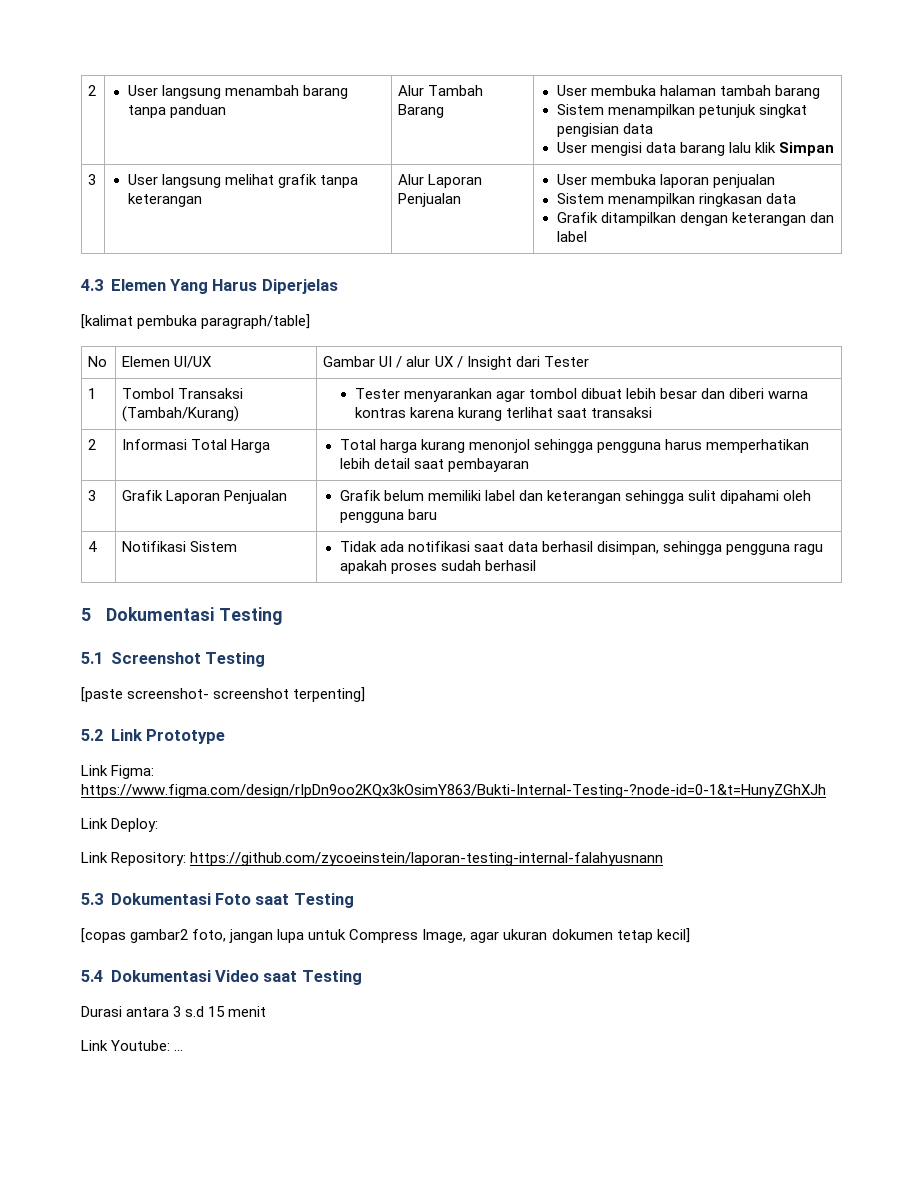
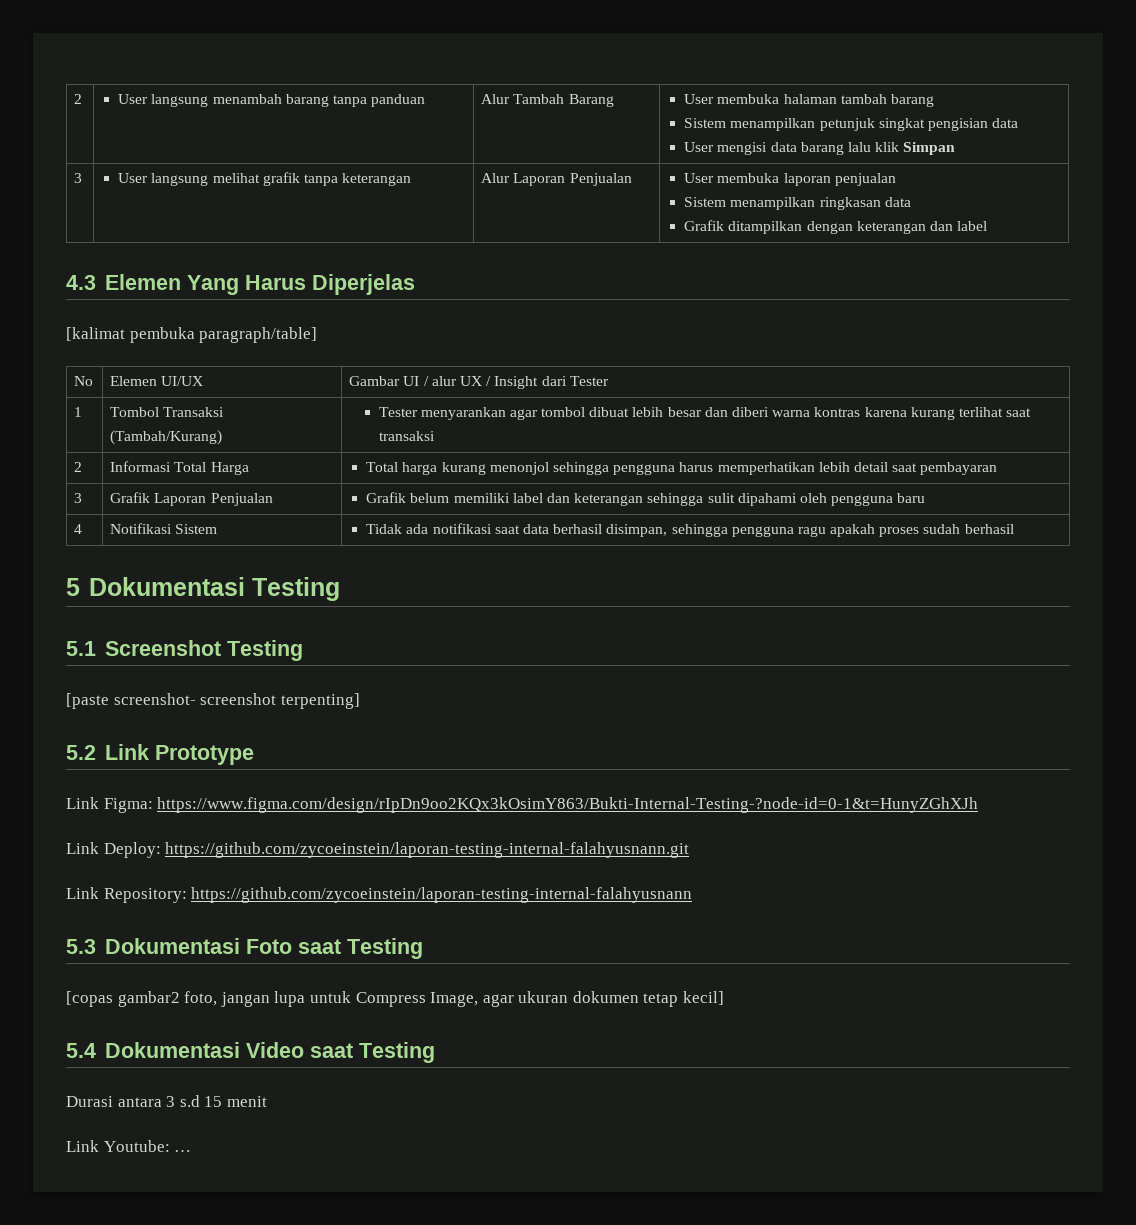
(159, 825) none -> [165,842,690,858] https://github.com/zycoeinstein/laporan-testing-internal-falahyusnann.git

